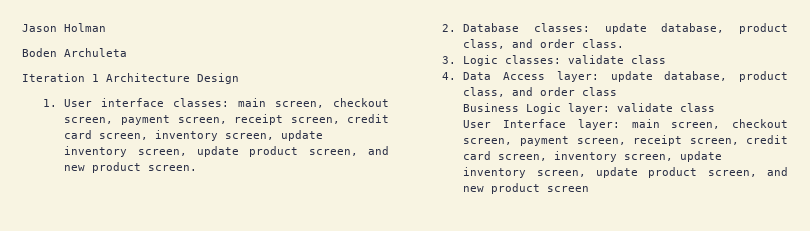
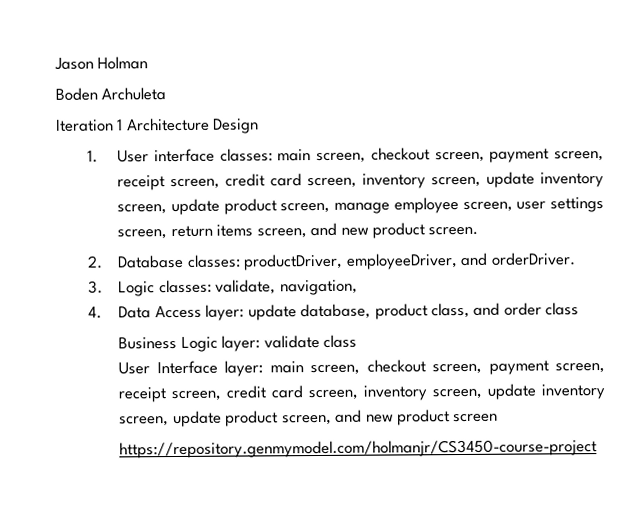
(358, 152) none -> [334,197,604,214] [117,224,307,240] manage employee screen, user settings screen, return items screen,
[604,23,788,34] [463,39,625,49] update database, product class, and order class. -> [243,252,576,271] productDriver, employeeDriver, and orderDriver.
[568,55,667,64] validate class -> [215,279,358,296] validate, navigation,
(590, 189) none -> [119,439,598,459] // https://repository.genmymodel.com/holmanjr/CS3450-course-project

